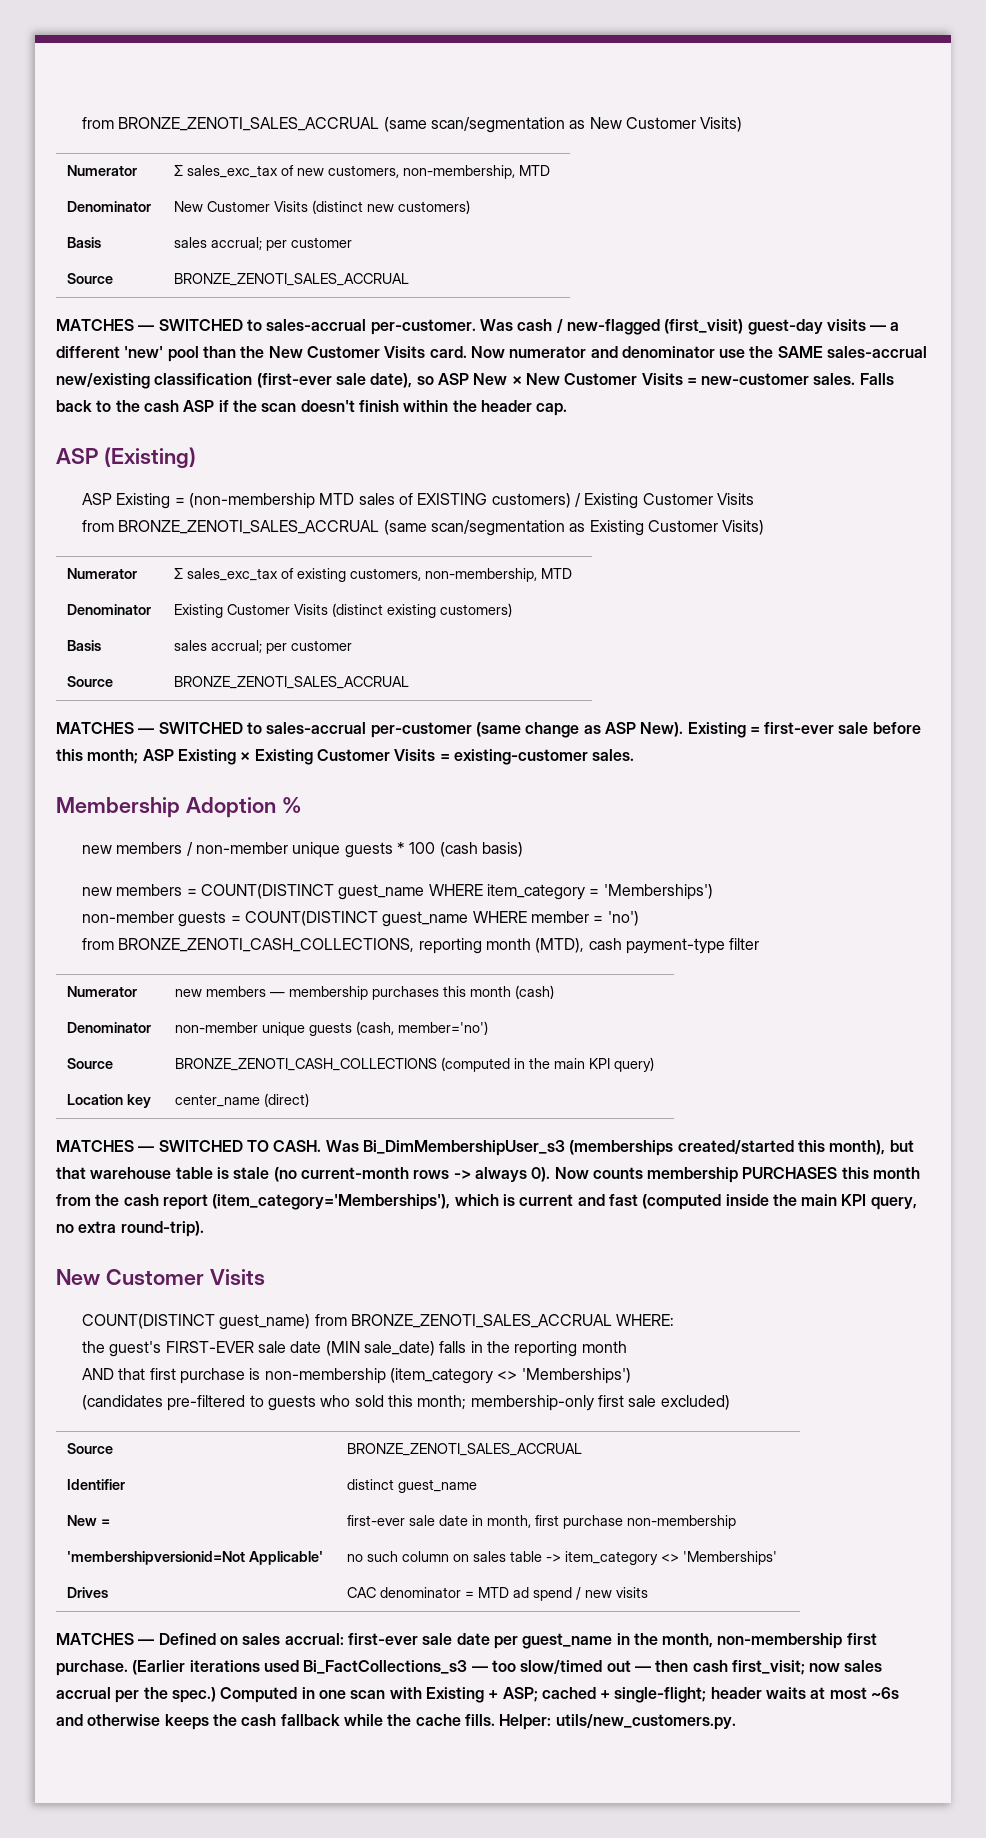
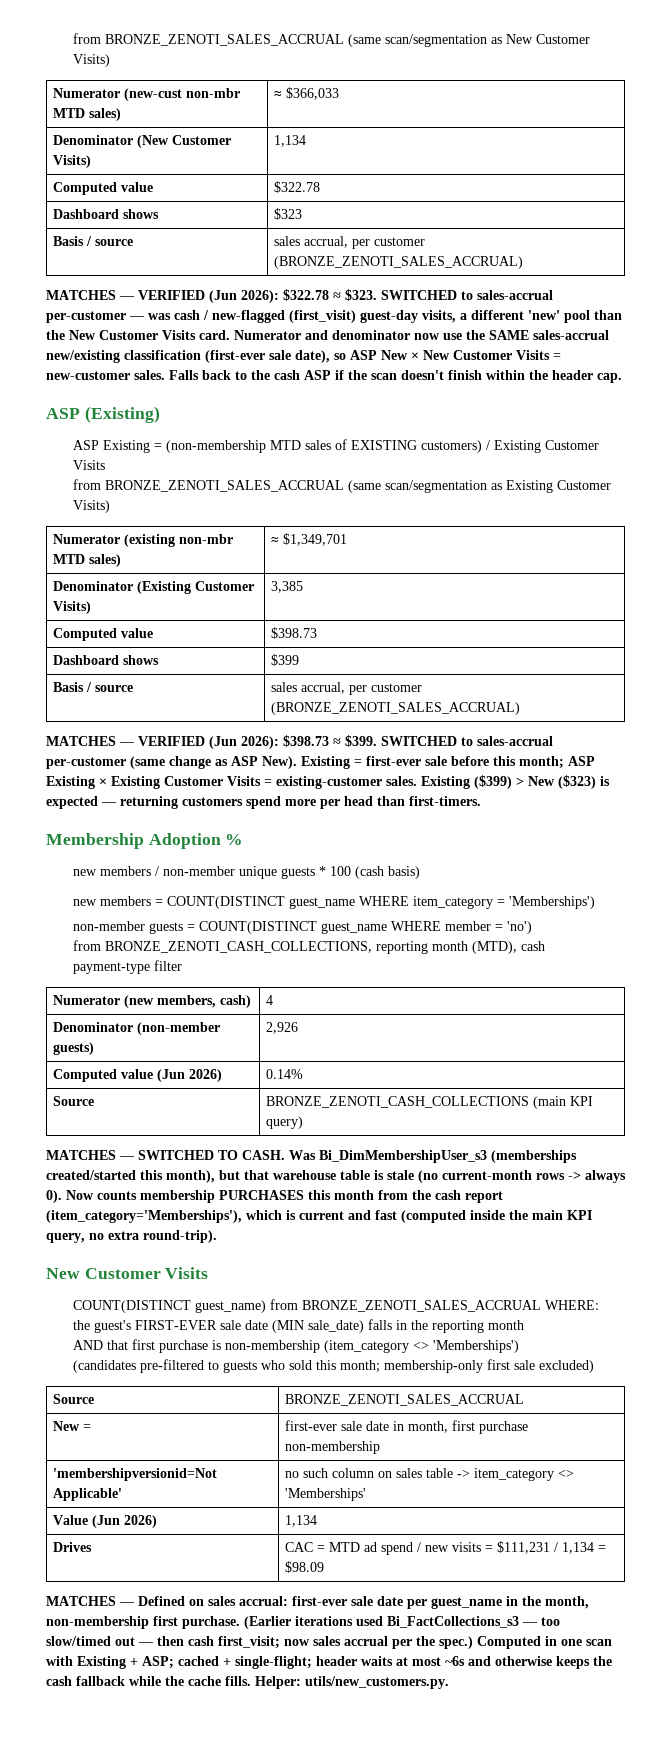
[174,165,551,179] [67,201,152,212] [174,200,471,214] [67,237,102,248] [174,237,353,251] [67,273,114,284] [174,273,410,286] [56,319,513,335] | Σ sales_exc_tax of new customers, non-membership, MTD // Denominator | New Customer Visits (distinct new customers) // Basis | sales accrual; per customer // Source | BRONZE_ZENOTI_SALES_ACCRUAL // MATCHES — SWITCHED to sales-accrual per-customer. Was -> [124,88,241,101] [53,108,122,121] [274,87,340,100] [53,135,232,148] [53,155,92,168] [274,135,307,147] [53,182,154,195] [274,181,321,193] [53,209,160,219] [274,208,303,220] [53,236,134,246] [274,236,426,249] [274,256,524,269] [46,289,553,303] [46,311,171,323] (new-cust non-mbr MTD sales) | ≈ $366,033 // Denominator (New Customer Visits) | 1,134 // Computed value | $322.78 // Dashboard shows | $323 // Basis / source | sales accrual, per customer (BRONZE_ZENOTI_SALES_ACCRUAL) // MATCHES — VERIFIED (Jun 2026): $322.78 ≈ $323. SWITCHED to sales-accrual per-customer — was
[826,319,887,331] visits — -> [422,310,456,323] visits,
[470,346,587,358] Now numerator -> [234,330,301,340] Numerator
(715, 352) none -> [414,333,440,340] now
[174,568,573,582] [67,604,152,615] [174,603,513,618] [67,640,102,651] [174,640,353,654] [67,676,114,687] [174,676,410,689] [56,722,155,734] | Σ sales_exc_tax of existing customers, non-membership, MTD // Denominator | Existing Customer Visits (distinct existing customers) // Basis | sales accrual; per customer // Source | BRONZE_ZENOTI_SALES_ACCRUAL // MATCHES — -> [124,534,234,547] [53,554,122,567] [271,533,348,546] [53,581,255,594] [53,601,92,614] [271,581,304,593] [53,628,154,641] [271,627,318,639] [53,655,160,665] [271,654,300,666] [53,682,134,692] [271,682,423,695] [271,702,521,715] [46,735,377,749] (existing non-mbr MTD sales) | ≈ $1,349,701 // Denominator (Existing Customer Visits) | 3,385 // Computed value | $398.73 // Dashboard shows | $399 // Basis / source | sales accrual, per customer (BRONZE_ZENOTI_SALES_ACCRUAL) // MATCHES — VERIFIED (Jun 2026): $398.73 ≈ $399.
(635, 755) none -> [421,775,610,789] [46,796,481,809] Existing ($399) > New ($323) is expected — returning customers spend more per head than first-timers.
[175,985,555,1000] [67,1022,152,1033] [175,1021,489,1036] [67,1058,114,1069] [175,1057,655,1072] [67,1094,152,1108] [175,1093,310,1107] | new members — membership purchases this month (cash) // Denominator | non-member unique guests (cash, member='no') // Source | BRONZE_ZENOTI_CASH_COLLECTIONS (computed in the main KPI query) // Location key | center_name (direct) -> [124,995,252,1008] [266,995,274,1005] [53,1022,221,1035] [53,1042,95,1055] [266,1022,299,1034] [53,1069,223,1082] [266,1069,304,1079] [53,1096,95,1106] [266,1096,594,1109] [266,1116,304,1129] (new members, cash) | 4 // Denominator (non-member guests) | 2,926 // Computed value (Jun 2026) | 0.14% // Source | BRONZE_ZENOTI_CASH_COLLECTIONS (main KPI query)
[67,1479,126,1490] [347,1479,478,1493] // Identifier | distinct guest_name -> (525, 1400) none
(778, 1558) none -> [53,1515,158,1528] [285,1515,318,1527] // Value (Jun 2026) | 1,134
[380,1587,462,1598] denominator -> (314, 1547) none
(649, 1592) none -> [485,1541,607,1554] [285,1561,325,1573] = $111,231 / 1,134 = $98.09

